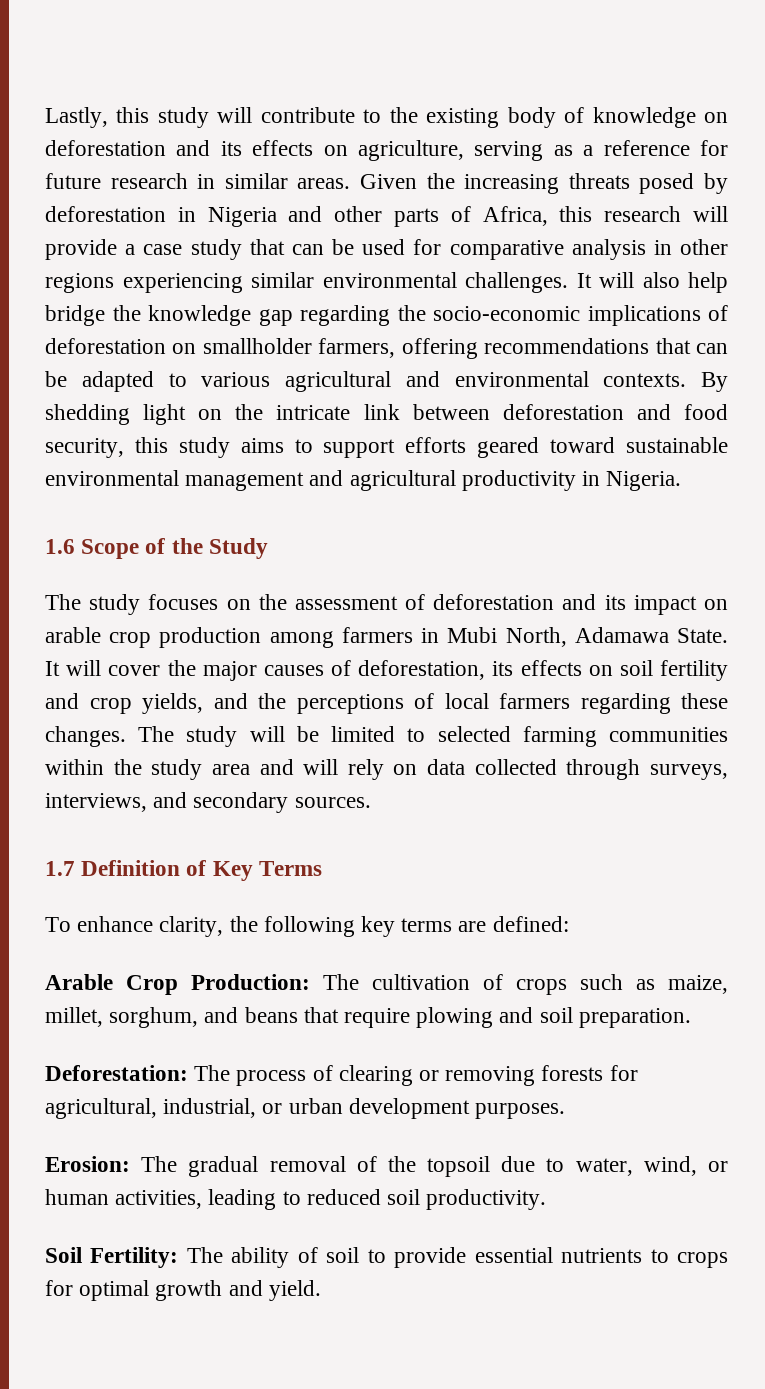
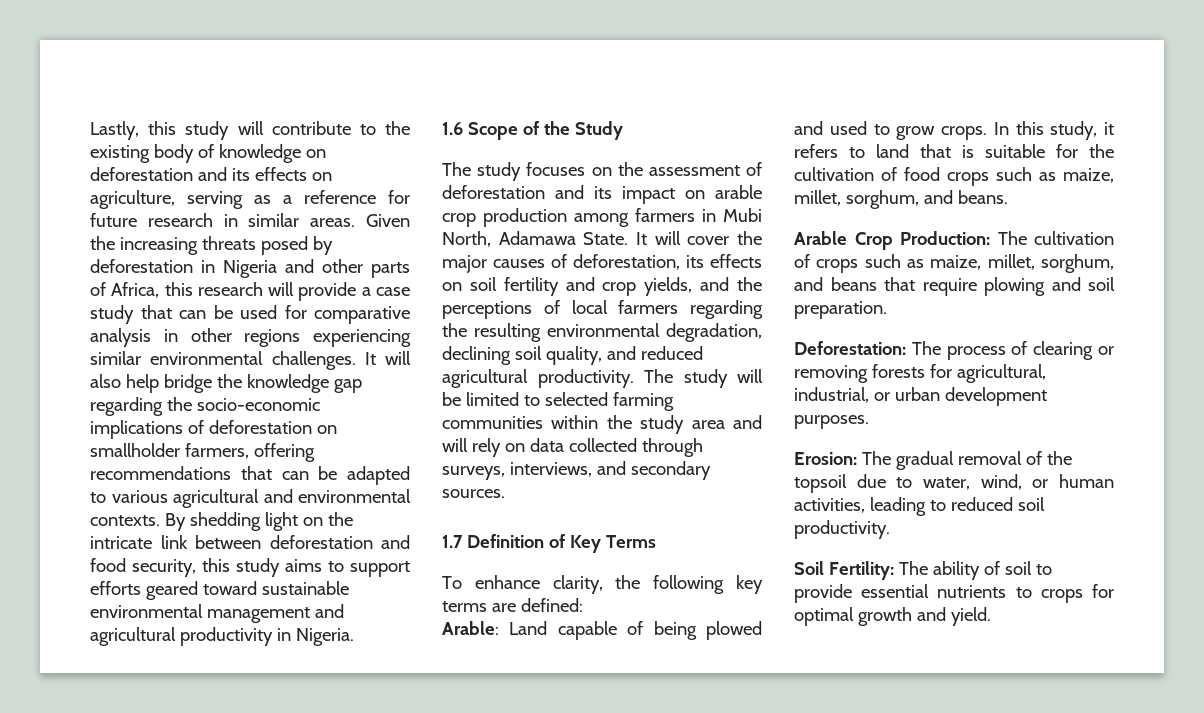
[681,693,728,709] [45,726,126,747] these changes. -> [442,323,762,342] [442,346,703,365] [442,369,634,388] the resulting environmental degradation, declining soil quality, and reduced agricultural productivity.
(569, 924) none -> [442,621,762,640] [794,121,1114,140] [794,144,1114,158] [794,167,1114,186] [794,190,1008,209] // Arable: Land capable of being plowed and used to grow crops. In this study, it refers to land that is suitable for the cultivation of food crops such as maize, millet, sorghum, and beans.

